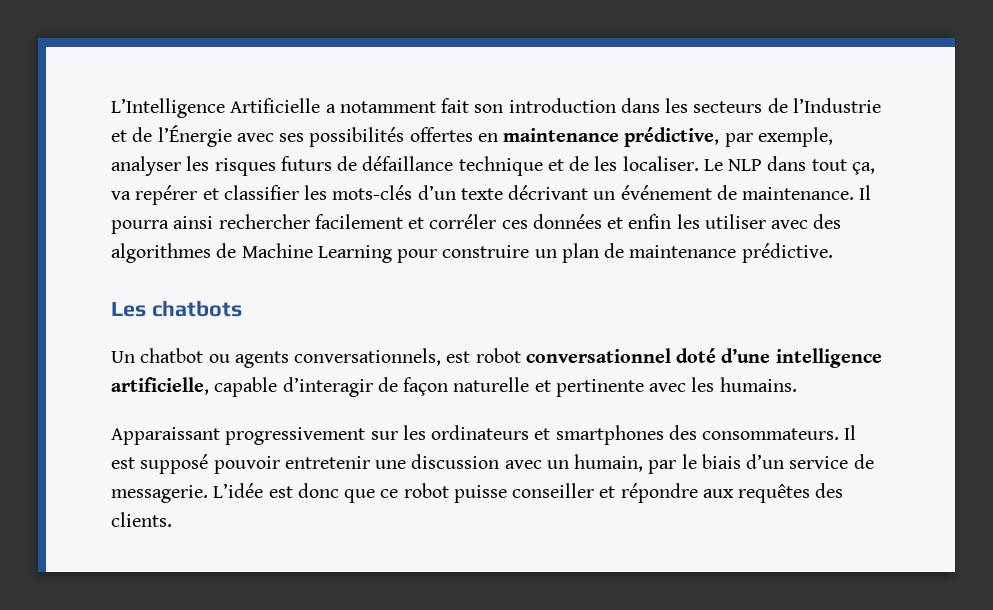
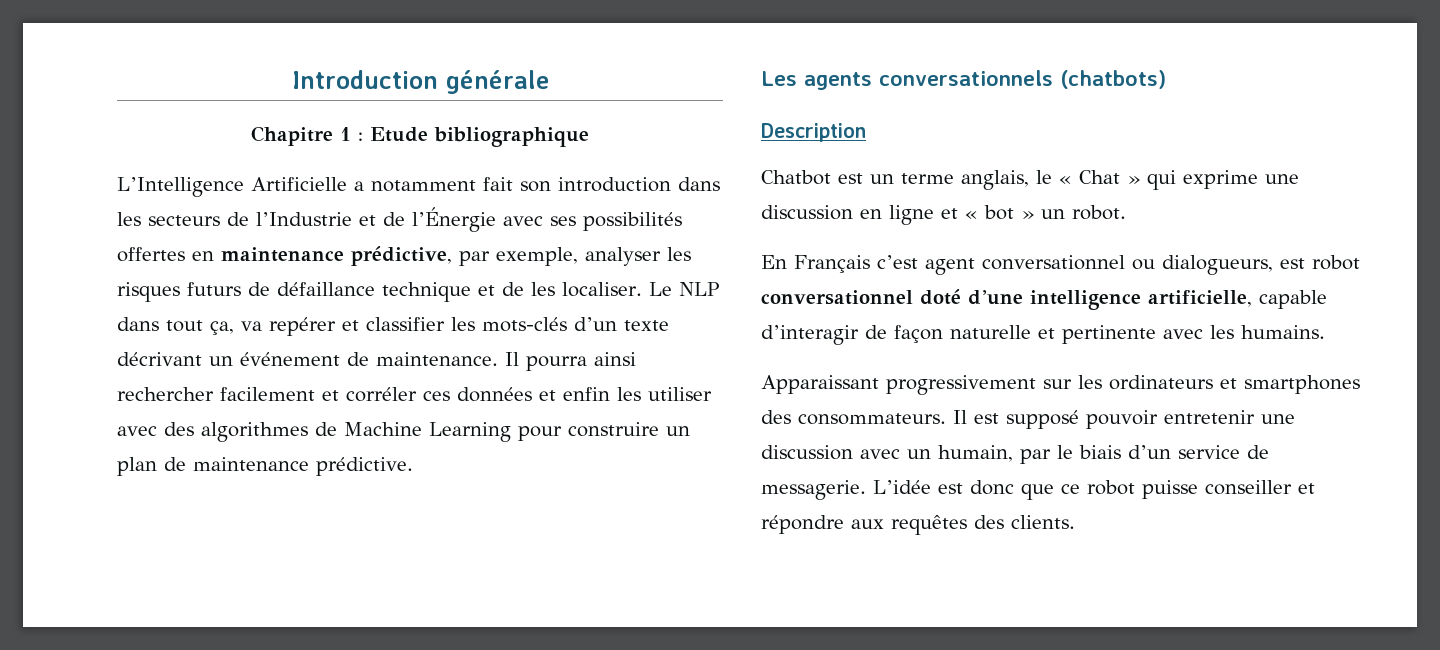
(111, 108) none -> [291,70,549,94] [251,126,589,147] Introduction générale // Chapitre 1 : Etude bibliographique //
[151,300,242,317] [111,348,442,368] chatbots // Un chatbot ou agents conversationnels, -> [804,70,1166,90] [761,123,866,142] [761,170,1299,190] [761,205,1126,225] [761,255,1273,275] agents conversationnels (chatbots) // Description // Chatbot est un terme anglais, le « Chat » qui exprime une discussion en ligne et « bot » un robot. // En Français c’est agent conversationnel ou dialogueurs,

